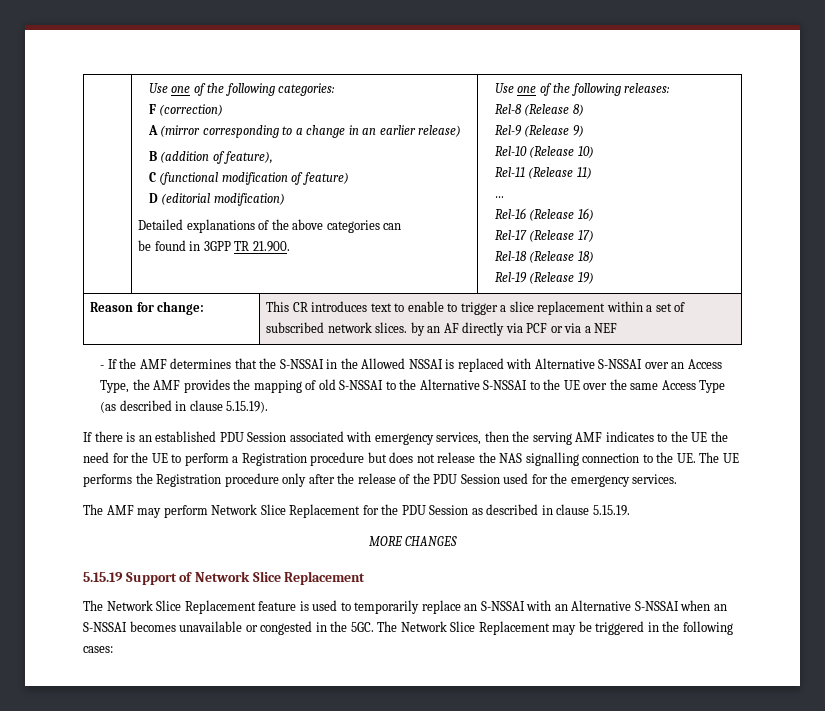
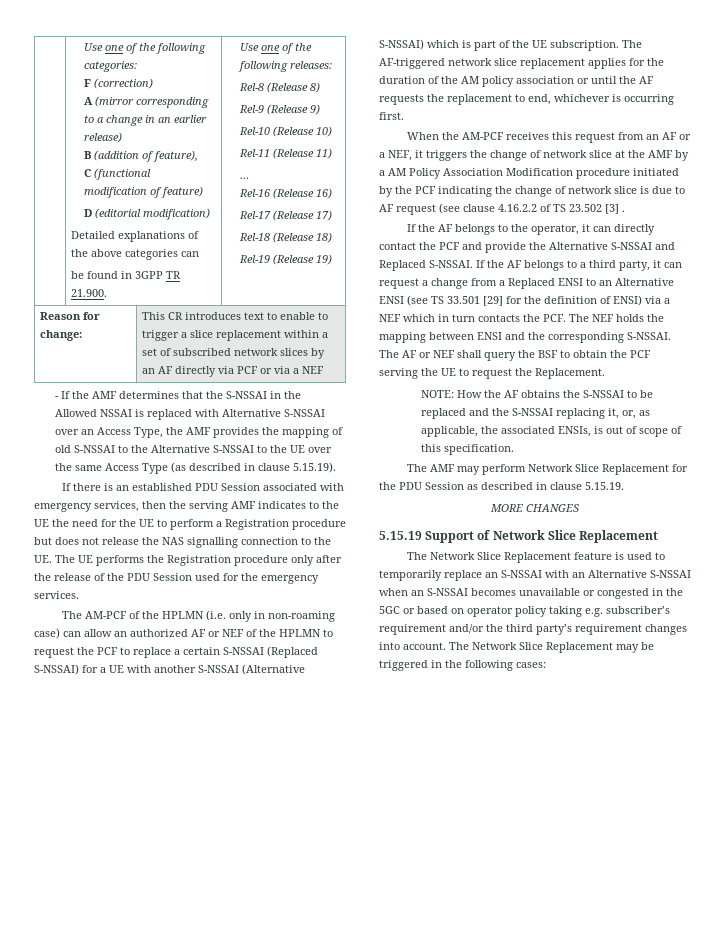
[375,322,408,333] slices. -> [280,348,309,356] slices
(678, 479) none -> [62,610,336,622] [34,628,333,639] [34,646,318,658] [34,664,305,675] [379,39,642,51] [379,58,664,69] [379,76,654,87] [379,94,674,105] [379,112,404,120] [407,132,692,143] [379,150,689,161] [379,168,679,179] [379,186,685,197] [379,203,625,215] [407,224,656,235] [379,242,675,253] [379,260,682,271] [379,278,674,289] [379,295,670,306] [379,314,664,322] [379,332,671,343] [379,350,651,361] [379,368,605,379] [421,390,654,398] [421,408,651,419] [421,426,683,437] [421,444,515,455] // The AM-PCF of the HPLMN (i.e. only in non-roaming case) can allow an authorized AF or NEF of the HPLMN to request the PCF to replace a certain S-NSSAI (Replaced S-NSSAI) for a UE with another S-NSSAI (Alternative S-NSSAI) which is part of the UE subscription. The AF-triggered network slice replacement applies for the duration of the AM policy association or until the AF requests the replacement to end, whichever is occurring first. // When the AM-PCF receives this request from an AF or a NEF, it triggers the change of network slice at the AMF by a AM Policy Association Modification procedure initiated by the PCF indicating the change of network slice is due to AF request (see clause 4.16.2.2 of TS 23.502 [3] . // If the AF belongs to the operator, it can directly contact the PCF and provide the Alternative S-NSSAI and Replaced S-NSSAI. If the AF belongs to a third party, it can request a change from a Replaced ENSI to an Alternative ENSI (see TS 33.501 [29] for the definition of ENSI) via a NEF which in turn contacts the PCF. The NEF holds the mapping between ENSI and the corresponding S-NSSAI. The AF or NEF shall query the BSF to obtain the PCF serving the UE to request the Replacement. // NOTE: How the AF obtains the S-NSSAI to be replaced and the S-NSSAI replacing it, or, as applicable, the associated ENSIs, is out of scope of this specification.
[350,622,374,632] 5GC. -> [379,606,670,617] [379,624,687,635] [379,642,446,650] 5GC or based on operator policy taking e.g. subscriber’s requirement and/or the third party’s requirement changes into account.

